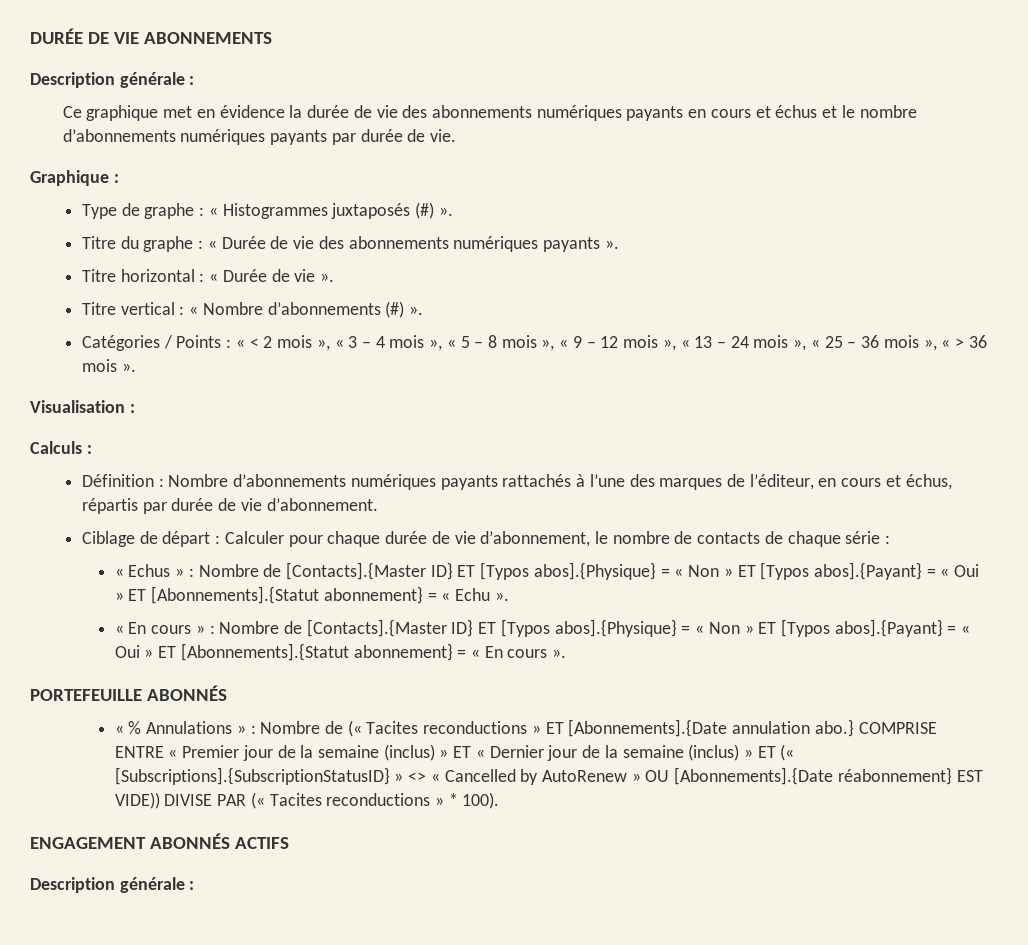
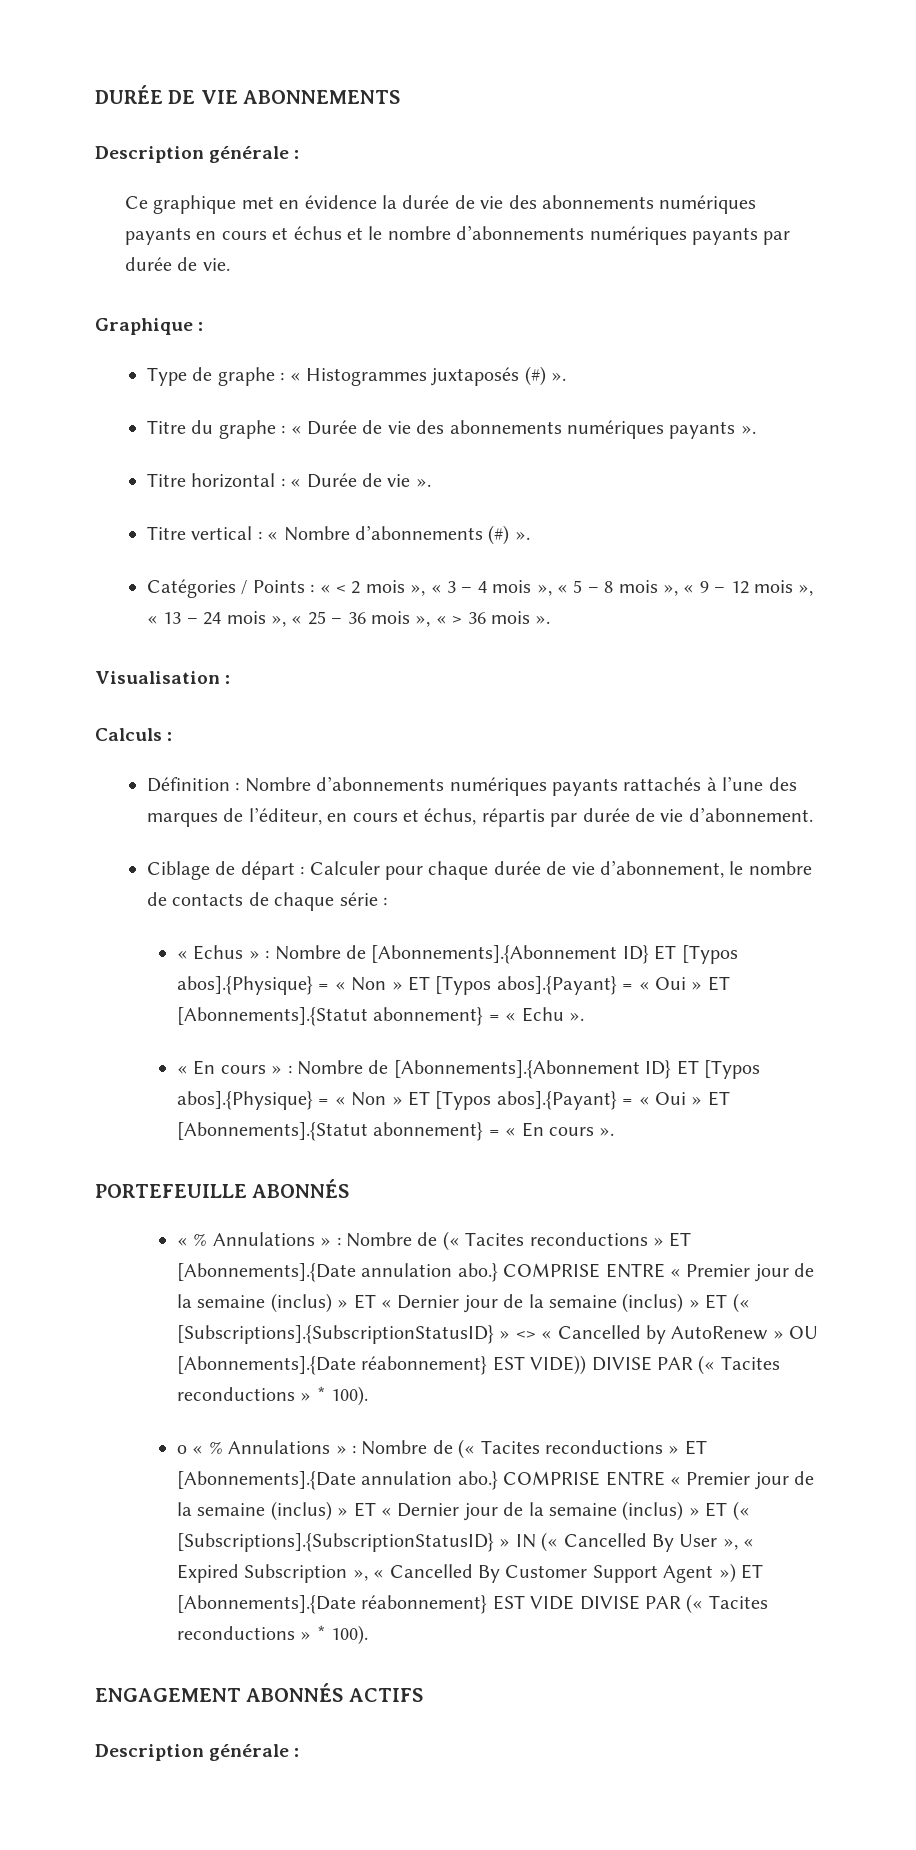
[286,562,427,580] [Contacts].{Master -> [371,945,618,964] [Abonnements].{Abonnement
[306,619,447,637] [Contacts].{Master -> [393,1060,640,1079] [Abonnements].{Abonnement
(500, 800) none -> [177,1439,707,1459] [177,1471,815,1490] [177,1501,750,1521] [177,1532,755,1552] [177,1563,764,1583] [177,1594,768,1614] [177,1625,369,1645] // o « % Annulations » : Nombre de (« Tacites reconductions » ET [Abonnements].{Date annulation abo.} COMPRISE ENTRE « Premier jour de la semaine (inclus) » ET « Dernier jour de la semaine (inclus) » ET (« [Subscriptions].{SubscriptionStatusID} » IN (« Cancelled By User », « Expired Subscription », « Cancelled By Customer Support Agent ») ET [Abonnements].{Date réabonnement} EST VIDE DIVISE PAR (« Tacites reconductions » * 100).

